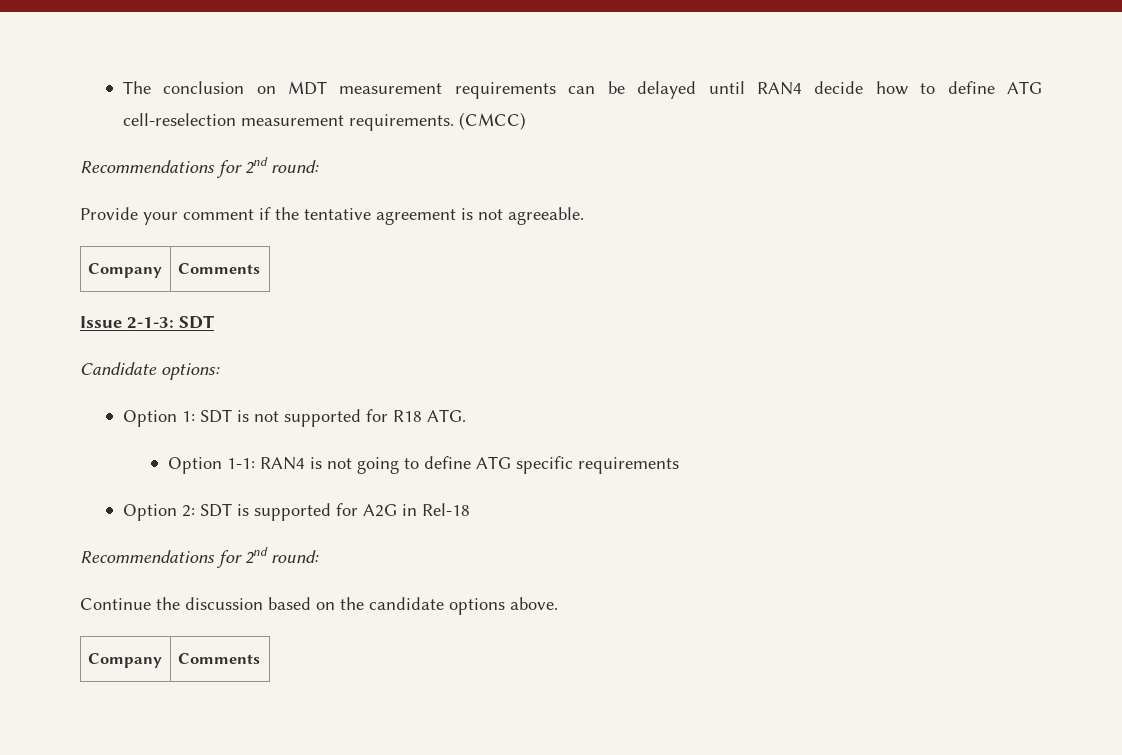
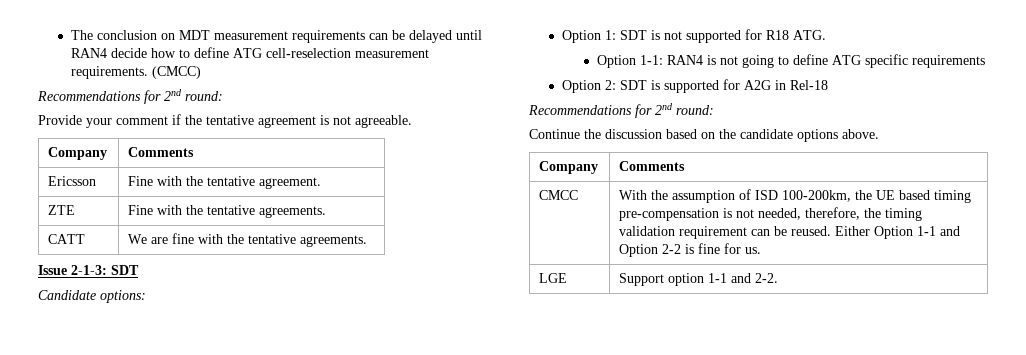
(260, 268) none -> [48,176,97,186] [128,176,322,189] [48,205,76,215] [128,205,327,218] [48,234,86,244] [128,233,368,247] // Ericsson | Fine with the tentative agreement. // ZTE | Fine with the tentative agreements. // CATT | We are fine with the tentative agreements.
(260, 658) none -> [539,190,579,200] [619,189,972,203] [619,207,923,221] [619,226,961,239] [619,243,762,257] [539,273,568,283] [619,273,779,286] // CMCC | With the assumption of ISD 100-200km, the UE based timing pre-compensation is not needed, therefore, the timing validation requirement can be reused. Either Option 1-1 and Option 2-2 is fine for us. // LGE | Support option 1-1 and 2-2.

